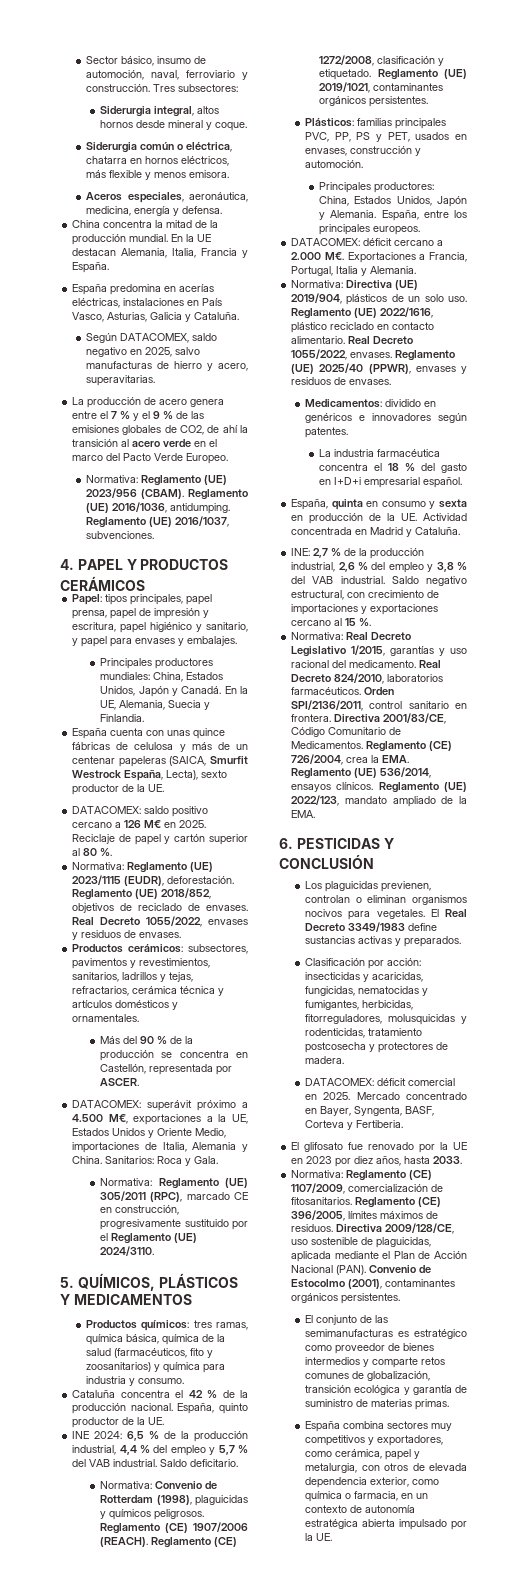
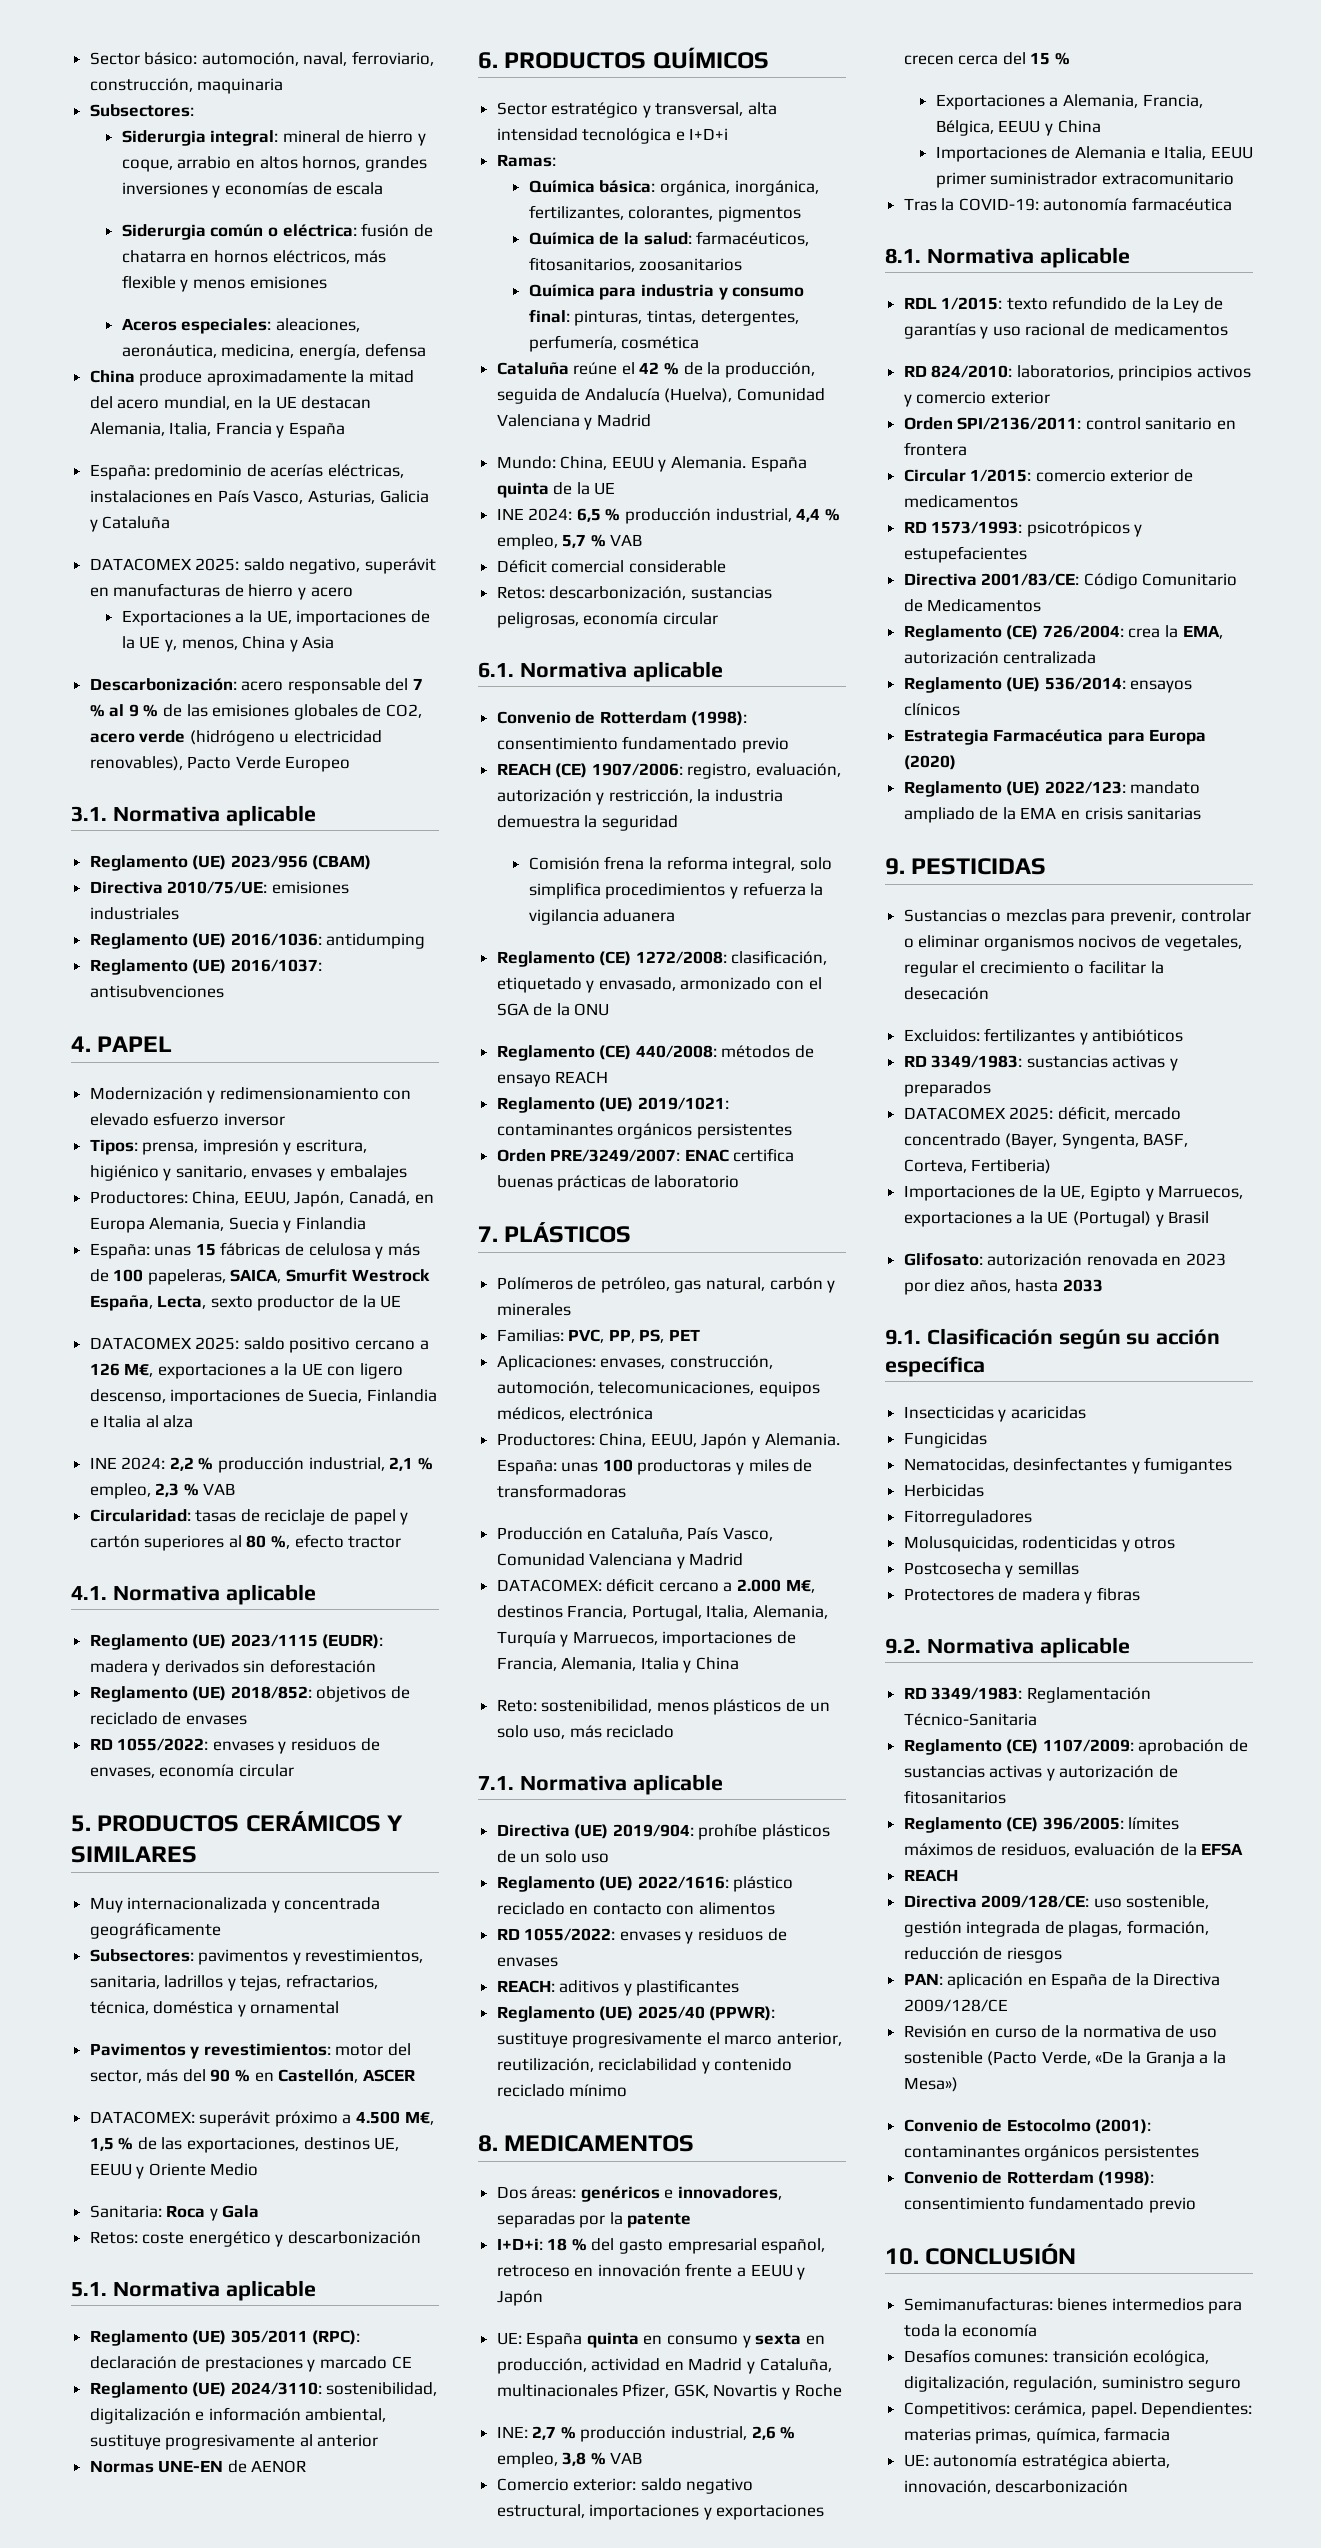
[86,56,207,66] [86,70,248,80] [86,84,239,92] [100,106,220,117] [100,120,248,131] Sector básico, insumo de automoción, naval, ferroviario y construcción. Tres subsectores: // Siderurgia integral, altos hornos desde mineral y coque. -> [89,51,435,66] [89,78,284,94] [89,104,194,117] [121,130,426,146] [121,156,427,172] [121,182,384,198] Sector básico: automoción, naval, ferroviario, construcción, maquinaria // Subsectores: // Siderurgia integral: mineral de hierro y coque, arrabio en altos hornos, grandes inversiones y economías de escala
[186,142,233,152] eléctrica, -> [282,223,433,237] eléctrica: fusión de
[189,170,230,178] emisora. -> [249,276,327,289] emisiones
[127,192,248,203] [86,206,223,216] [72,220,219,228] [72,234,184,245] especiales, aeronáutica, medicina, energía y defensa. // China concentra la mitad de la producción mundial. En -> [181,318,360,334] [121,343,426,360] [89,370,415,386] [89,396,254,410] especiales: aleaciones, aeronáutica, medicina, energía, defensa // China produce aproximadamente la mitad del acero mundial, en
[72,261,110,273] [72,283,177,295] España. // España predomina en -> [289,422,346,438] [89,464,266,480] España // España: predominio de
[194,311,240,320] [86,333,218,343] [86,347,201,357] [86,361,249,371] [86,375,156,386] [72,397,225,408] [72,411,151,421] Cataluña. // Según DATACOMEX, saldo negativo en 2025, salvo manufacturas de hierro y acero, superavitarias. // La producción de acero genera entre el 7 % y el -> [102,516,171,529] [89,558,437,574] [89,583,353,600] [121,610,430,626] [121,636,335,652] [89,678,424,694] [89,704,125,717] Cataluña // DATACOMEX 2025: saldo negativo, superávit en manufacturas de hierro y acero // Exportaciones a la UE, importaciones de la UE y, menos, China y Asia // Descarbonización: acero responsable del 7 % al
[207,425,248,433] [72,439,218,447] [72,453,229,464] [86,475,228,486] [86,488,248,500] [86,502,231,514] [86,516,230,528] [86,531,155,539] [60,559,229,570] [60,576,145,591] [72,594,213,605] [72,608,152,619] de ahí la transición al acero verde en el marco del Pacto Verde Europeo. // Normativa: Reglamento (UE) 2023/956 (CBAM). Reglamento (UE) 2016/1036, antidumping. Reglamento (UE) 2016/1037, subvenciones. // 4. PAPEL Y PRODUCTOS CERÁMICOS // Papel: tipos principales, papel prensa, papel de -> [89,730,383,746] [89,756,351,772] [71,805,316,826] [89,855,372,871] [89,881,349,894] [89,907,179,920] [89,933,426,949] [89,959,322,975] [89,985,224,998] [71,1036,173,1052] [89,1087,412,1103] [89,1112,285,1126] [89,1139,199,1155] acero verde (hidrógeno u electricidad renovables), Pacto Verde Europeo // 3.1. Normativa aplicable // Reglamento (UE) 2023/956 (CBAM) // Directiva 2010/75/UE: emisiones industriales // Reglamento (UE) 2016/1036: antidumping // Reglamento (UE) 2016/1037: antisubvenciones // 4. PAPEL // Modernización y redimensionamiento con elevado esfuerzo inversor // Tipos: prensa,
[120,622,147,633] papel -> (368, 1146) none
[72,636,238,647] [100,658,214,669] [100,672,224,682] [100,686,248,697] [100,700,211,710] [100,714,145,722] [72,727,226,739] y papel para envases y embalajes. // Principales productores mundiales: China, Estados Unidos, Japón y Canadá. En la UE, Alemania, Suecia y Finlandia. // España cuenta con unas quince -> [251,1165,407,1181] [89,1191,434,1207] [89,1217,367,1233] [89,1243,216,1259] envases y embalajes // Productores: China, EEUU, Japón, Canadá, en Europa Alemania, Suecia y Finlandia // España: unas 15
[236,744,249,750] [72,756,207,767] un centenar papeleras (SAICA, -> [113,1269,282,1285] 100 papeleras, SAICA,
[166,770,199,780] Lecta), -> [157,1295,207,1309] Lecta,
[148,784,165,792] [72,806,142,814] UE. // DATACOMEX: -> [380,1295,402,1308] [89,1337,240,1350] UE // DATACOMEX 2025:
[144,820,207,828] [72,834,116,844] M€ en 2025. Reciclaje -> [124,1363,403,1379] [89,1389,438,1405] [89,1415,194,1428] [89,1457,433,1473] [89,1483,236,1499] [89,1509,326,1525] M€, exportaciones a la UE con ligero descenso, importaciones de Suecia, Finlandia e Italia al alza // INE 2024: 2,2 % producción industrial, 2,1 % empleo, 2,3 % VAB // Circularidad: tasas de reciclaje
[209,834,248,845] superior -> [144,1535,225,1551] superiores
[100,848,113,856] [72,862,214,873] [72,875,235,886] [72,888,212,900] %. // Normativa: Reglamento (UE) 2023/1115 (EUDR), deforestación. Reglamento (UE) 2018/852, -> [271,1534,402,1549] [71,1584,316,1605] [89,1634,384,1650] [89,1659,377,1676] [89,1686,312,1702] %, efecto tractor // 4.1. Normativa aplicable // Reglamento (UE) 2023/1115 (EUDR): madera y derivados sin deforestación // Reglamento (UE) 2018/852:
[206,905,248,911] [72,916,248,927] [72,930,182,940] [72,944,248,954] envases. Real Decreto 1055/2022, envases y residuos de envases. // Productos cerámicos: subsectores, -> [185,1715,247,1725] [89,1738,380,1754] [89,1764,294,1778] [71,1811,404,1832] [71,1846,197,1863] [89,1897,381,1913] [89,1922,221,1939] [89,1949,194,1962] envases // RD 1055/2022: envases y residuos de envases, economía circular // 5. PRODUCTOS CERÁMICOS Y SIMILARES // Muy internacionalizada y concentrada geográficamente // Subsectores:
[72,972,120,982] sanitarios, -> [89,1975,160,1989] sanitaria,
[132,986,225,996] [72,1000,179,1010] [72,1014,140,1022] [100,1036,194,1044] [100,1050,248,1061] [100,1064,233,1075] [100,1078,140,1086] cerámica técnica y artículos domésticos y ornamentales. // Más del 90 % de la producción se concentra en Castellón, representada por ASCER. -> [89,2001,340,2017] [89,2043,412,2059] [89,2069,415,2083] técnica, doméstica y ornamental // Pavimentos y revestimientos: motor del sector, más del 90 % en Castellón, ASCER
[133,1114,249,1125] [72,1128,227,1138] [72,1142,248,1153] [72,1156,219,1166] [100,1178,248,1189] [100,1191,248,1202] [100,1205,180,1215] [100,1219,248,1230] [100,1233,198,1244] [100,1246,155,1256] [60,1273,238,1291] [60,1294,192,1305] [86,1320,248,1331] [86,1334,226,1345] [86,1348,214,1358] [86,1362,226,1373] [86,1376,185,1386] [72,1389,170,1398] exportaciones a la UE, Estados Unidos y Oriente Medio, importaciones de Italia, Alemania y China. Sanitarios: Roca y Gala. // Normativa: Reglamento (UE) 305/2011 (RPC), marcado CE en construcción, progresivamente sustituido por el Reglamento (UE) 2024/3110. // 5. QUÍMICOS, PLÁSTICOS Y MEDICAMENTOS // Productos químicos: tres ramas, química básica, química de la salud (farmacéuticos, fito y zoosanitarios) y química para industria y consumo. // Cataluña concentra -> [89,2137,400,2153] [89,2163,259,2179] [89,2205,260,2221] [89,2231,422,2247] [71,2280,316,2301] [89,2330,361,2346] [89,2356,412,2372] [89,2382,438,2398] [89,2407,387,2424] [89,2434,379,2450] [89,2460,307,2473] [478,47,769,69] [496,102,778,118] [496,128,729,144] [496,154,556,167] [528,180,819,196] [528,205,801,222] [528,231,810,246] [528,257,743,272] [528,284,805,300] [528,309,799,326] [528,335,700,352] [496,362,618,375] 1,5 % de las exportaciones, destinos UE, EEUU y Oriente Medio // Sanitaria: Roca y Gala // Retos: coste energético y descarbonización // 5.1. Normativa aplicable // Reglamento (UE) 305/2011 (RPC): declaración de prestaciones y marcado CE // Reglamento (UE) 2024/3110: sostenibilidad, digitalización e información ambiental, sustituye progresivamente al anterior // Normas UNE-EN de AENOR // 6. PRODUCTOS QUÍMICOS // Sector estratégico y transversal, alta intensidad tecnológica e I+D+i // Ramas: // Química básica: orgánica, inorgánica, fertilizantes, colorantes, pigmentos // Química de la salud: farmacéuticos, fitosanitarios, zoosanitarios // Química para industria y consumo final: pinturas, tintas, detergentes, perfumería, cosmética // Cataluña reúne
[72,1402,248,1414] [72,1417,165,1428] producción nacional. España, quinto productor de la UE. -> [724,362,815,378] [496,388,826,404] [496,414,651,430] [496,456,807,472] [496,482,616,498] producción, seguida de Andalucía (Huelva), Comunidad Valenciana y Madrid // Mundo: China, EEUU y Alemania. España quinta de la UE
[164,1431,190,1439] de la -> (621, 514) none
[153,1445,216,1456] del empleo y -> [496,534,558,550] empleo,
[72,1459,239,1467] [100,1481,218,1489] [100,1495,248,1506] [100,1509,205,1520] [100,1522,248,1534] [100,1537,238,1548] [319,55,445,66] [319,69,467,80] [319,82,444,93] [319,96,429,107] [305,118,447,129] [305,132,467,142] [305,146,422,156] [305,160,364,168] [319,182,435,193] [319,196,467,207] [319,209,467,221] [319,224,421,235] del VAB industrial. Saldo deficitario. // Normativa: Convenio de Rotterdam (1998), plaguicidas y químicos peligrosos. Reglamento (CE) 1907/2006 (REACH). Reglamento (CE) 1272/2008, clasificación y etiquetado. Reglamento (UE) 2019/1021, contaminantes orgánicos persistentes. // Plásticos: familias principales PVC, PP, PS y PET, usados en envases, construcción y automoción. // Principales productores: China, Estados Unidos, Japón y Alemania. España, entre los principales europeos. -> [610,534,643,546] [496,559,726,573] [496,586,772,600] [496,612,718,628] [478,661,723,682] [496,711,748,726] [496,736,789,753] [496,763,842,779] [496,789,784,805] [496,815,678,831] [528,856,832,873] [528,882,824,899] [528,909,676,925] [496,950,828,967] [496,977,822,993] [496,1003,610,1016] [496,1045,815,1061] [496,1071,609,1087] [496,1097,729,1113] [496,1123,792,1139] [496,1148,795,1162] [496,1175,740,1191] [478,1222,632,1243] [496,1277,836,1293] [496,1303,571,1316] [496,1329,701,1343] [496,1355,773,1371] [496,1381,820,1397] [496,1407,654,1421] [496,1433,840,1449] [496,1459,813,1475] [496,1484,626,1498] [496,1527,774,1541] [496,1553,744,1569] VAB // Déficit comercial considerable // Retos: descarbonización, sustancias peligrosas, economía circular // 6.1. Normativa aplicable // Convenio de Rotterdam (1998): consentimiento fundamentado previo // REACH (CE) 1907/2006: registro, evaluación, autorización y restricción, la industria demuestra la seguridad // Comisión frena la reforma integral, solo simplifica procedimientos y refuerza la vigilancia aduanera // Reglamento (CE) 1272/2008: clasificación, etiquetado y envasado, armonizado con el SGA de la ONU // Reglamento (CE) 440/2008: métodos de ensayo REACH // Reglamento (UE) 2019/1021: contaminantes orgánicos persistentes // Orden PRE/3249/2007: ENAC certifica buenas prácticas de laboratorio // 7. PLÁSTICOS // Polímeros de petróleo, gas natural, carbón y minerales // Familias: PVC, PP, PS, PET // Aplicaciones: envases, construcción, automoción, telecomunicaciones, equipos médicos, electrónica // Productores: China, EEUU, Japón y Alemania. España: unas 100 productoras y miles de transformadoras // Producción en Cataluña, País Vasco, Comunidad Valenciana y Madrid
[324,252,467,263] [291,266,417,276] [291,280,419,290] [291,293,467,305] [291,307,434,319] M€. Exportaciones a Francia, Portugal, Italia y Alemania. // Normativa: Directiva (UE) 2019/904, plásticos de un solo uso. Reglamento (UE) 2022/1616, -> [785,1579,815,1593] [496,1605,829,1621] [496,1631,797,1647] [496,1657,740,1673] [496,1699,830,1715] [496,1725,675,1739] [478,1774,723,1795] [496,1824,831,1840] [496,1850,610,1863] [496,1876,729,1892] M€, destinos Francia, Portugal, Italia, Alemania, Turquía y Marruecos, importaciones de Francia, Alemania, Italia y China // Reto: sostenibilidad, menos plásticos de un solo uso, más reciclado // 7.1. Normativa aplicable // Directiva (UE) 2019/904: prohíbe plásticos de un solo uso // Reglamento (UE) 2022/1616:
[291,336,414,344] [291,349,456,361] [291,363,467,374] [291,377,392,385] [305,399,437,408] [305,413,467,423] [305,427,349,438] [319,449,441,457] [319,463,467,473] [319,476,463,488] [291,498,329,510] alimentario. Real Decreto 1055/2022, envases. Reglamento (UE) 2025/40 (PPWR), envases y residuos de envases. // Medicamentos: dividido en genéricos e innovadores según patentes. // La industria farmacéutica concentra el 18 % del gasto en I+D+i empresarial español. // España, -> [666,1902,776,1915] [496,1928,787,1944] [496,1957,558,1967] [496,1979,740,1996] [496,2006,776,2022] [496,2032,843,2048] [496,2058,793,2074] [496,2084,628,2097] [478,2135,695,2152] [496,2186,783,2202] [496,2212,692,2228] [496,2238,826,2254] [496,2263,806,2280] [496,2290,543,2306] [496,2332,583,2348] con alimentos // RD 1055/2022: envases y residuos de envases // REACH: aditivos y plastificantes // Reglamento (UE) 2025/40 (PPWR): sustituye progresivamente el marco anterior, reutilización, reciclabilidad y contenido reciclado mínimo // 8. MEDICAMENTOS // Dos áreas: genéricos e innovadores, separadas por la patente // I+D+i: 18 % del gasto empresarial español, retroceso en innovación frente a EEUU y Japón // UE: España
[309,513,467,524] [291,526,461,537] producción de la UE. Actividad concentrada en Madrid y Cataluña. -> [496,2358,832,2374] [496,2383,842,2400] producción, actividad en Madrid y Cataluña, multinacionales Pfizer, GSK, Novartis y Roche
[344,548,368,556] de la -> (576, 2432) none
[371,562,434,573] del empleo y -> [496,2452,558,2468] empleo,
[291,576,467,586] [291,590,440,600] [291,604,439,615] [291,618,372,626] [291,632,412,640] [291,645,467,657] [291,660,442,668] [291,673,444,684] [291,687,395,695] [291,700,467,711] [291,713,447,724] del VAB industrial. Saldo negativo estructural, con crecimiento de importaciones y exportaciones cercano al 15 %. // Normativa: Real Decreto Legislativo 1/2015, garantías y uso racional del medicamento. Real Decreto 824/2010, laboratorios farmacéuticos. Orden SPI/2136/2011, control sanitario en frontera. Directiva 2001/83/CE, -> [610,2452,643,2464] [496,2478,754,2494] [496,2504,825,2520] [903,52,1071,65] [935,94,1203,110] [935,120,1101,136] [935,146,1253,162] [935,172,1234,188] [903,197,1233,211] [885,247,1130,268] [903,296,1223,313] [903,323,1228,339] [903,365,1252,381] [903,391,1050,407] [903,417,1237,430] [903,442,967,456] [903,469,1194,482] [903,495,1018,508] [903,521,1143,537] [903,546,1027,563] [903,573,1080,586] VAB // Comercio exterior: saldo negativo estructural, importaciones y exportaciones crecen cerca del 15 % // Exportaciones a Alemania, Francia, Bélgica, EEUU y China // Importaciones de Alemania e Italia, EEUU primer suministrador extracomunitario // Tras la COVID-19: autonomía farmacéutica // 8.1. Normativa aplicable // RDL 1/2015: texto refundido de la Ley de garantías y uso racional de medicamentos // RD 824/2010: laboratorios, principios activos y comercio exterior // Orden SPI/2136/2011: control sanitario en frontera // Circular 1/2015: comercio exterior de medicamentos // RD 1573/1993: psicotrópicos y estupefacientes // Directiva 2001/83/CE:
[291,741,453,752] [291,754,344,765] Medicamentos. Reglamento (CE) 726/2004, -> [927,599,1042,612] [903,625,1124,641] Medicamentos // Reglamento (CE) 726/2004:
[382,755,410,763] [291,767,432,779] [291,782,467,793] [291,795,340,806] EMA. Reglamento (UE) 536/2014, ensayos clínicos. Reglamento (UE) 2022/123, -> [1182,625,1223,639] [903,651,1097,664] [903,677,1193,693] [903,703,960,716] [903,729,1207,745] [903,755,956,770] [903,781,1126,797] EMA, autorización centralizada // Reglamento (UE) 536/2014: ensayos clínicos // Estrategia Farmacéutica para Europa (2020) // Reglamento (UE) 2022/123:
[291,810,316,818] [279,838,394,849] [279,855,374,869] [305,881,432,892] [305,895,467,905] [305,909,467,920] [305,922,438,932] [305,936,462,947] [305,958,422,969] [305,972,424,982] [305,986,429,996] [305,1000,414,1010] [305,1014,467,1025] [305,1028,423,1038] [305,1042,449,1053] [305,1056,345,1064] [305,1078,456,1086] [305,1092,467,1100] [305,1106,435,1116] [305,1120,404,1130] [291,1142,468,1153] EMA. // 6. PESTICIDAS Y CONCLUSIÓN // Los plaguicidas previenen, controlan o eliminan organismos nocivos para vegetales. El Real Decreto 3349/1983 define sustancias activas y preparados. // Clasificación por acción: insecticidas y acaricidas, fungicidas, nematocidas y fumigantes, herbicidas, fitorreguladores, molusquicidas y rodenticidas, tratamiento postcosecha y protectores de madera. // DATACOMEX: déficit comercial en 2025. Mercado concentrado en Bayer, Syngenta, BASF, Corteva y Fertiberia. // El glifosato fue renovado por la UE -> [1020,807,1202,820] [885,858,1047,875] [903,909,1251,925] [903,935,1242,951] [903,960,1164,977] [903,987,989,1000] [903,1028,1184,1045] [903,1055,1179,1071] [903,1081,991,1097] [903,1106,1182,1121] [903,1133,1189,1149] [903,1159,1052,1174] [903,1185,1244,1201] [903,1211,1210,1227] [903,1252,1158,1266] EMA en crisis sanitarias // 9. PESTICIDAS // Sustancias o mezclas para prevenir, controlar o eliminar organismos nocivos de vegetales, regular el crecimiento o facilitar la desecación // Excluidos: fertilizantes y antibióticos // RD 3349/1983: sustancias activas y preparados // DATACOMEX 2025: déficit, mercado concentrado (Bayer, Syngenta, BASF, Corteva, Fertiberia) // Importaciones de la UE, Egipto y Marruecos, exportaciones a la UE (Portugal) y Brasil // Glifosato: autorización renovada
[433,1156,463,1164] [291,1170,433,1181] [291,1183,444,1194] [291,1197,442,1208] [291,1210,346,1221] 2033. // Normativa: Reglamento (CE) 1107/2009, comercialización de fitosanitarios. Reglamento (CE) 396/2005, -> [1063,1279,1104,1292] [885,1328,1221,1349] [885,1356,985,1377] [903,1406,1086,1422] [903,1432,987,1448] [903,1457,1233,1474] [903,1484,984,1497] [903,1510,1032,1526] [903,1536,1176,1552] [903,1562,1079,1578] [903,1587,1141,1604] [885,1637,1130,1658] [903,1687,1151,1703] [903,1713,1037,1726] [903,1739,1249,1755] [903,1765,1179,1781] [903,1790,1006,1804] [903,1817,1124,1833] 2033 // 9.1. Clasificación según su acción específica // Insecticidas y acaricidas // Fungicidas // Nematocidas, desinfectantes y fumigantes // Herbicidas // Fitorreguladores // Molusquicidas, rodenticidas y otros // Postcosecha y semillas // Protectores de madera y fibras // 9.2. Normativa aplicable // RD 3349/1983: Reglamentación Técnico-Sanitaria // Reglamento (CE) 1107/2009: aprobación de sustancias activas y autorización de fitosanitarios // Reglamento (CE) 396/2005:
[291,1223,455,1234] [291,1237,432,1248] [291,1251,467,1262] [291,1265,367,1275] residuos. Directiva 2009/128/CE, uso sostenible de plaguicidas, aplicada mediante el Plan de Acción Nacional (PAN). -> [1000,1843,1244,1857] [903,1869,958,1882] [903,1895,1210,1909] [903,1920,1210,1937] [903,1947,1062,1963] [903,1973,1221,1989] [903,1999,1008,2012] [903,2025,1217,2038] [903,2051,1226,2067] [903,2077,958,2092] residuos, evaluación de la EFSA // REACH // Directiva 2009/128/CE: uso sostenible, gestión integrada de plagas, formación, reducción de riesgos // PAN: aplicación en España de la Directiva 2009/128/CE // Revisión en curso de la normativa de uso sostenible (Pacto Verde, «De la Granja a la Mesa») //
[348,1279,456,1289] [291,1293,401,1304] [305,1315,389,1325] [305,1329,467,1339] [305,1343,435,1354] [305,1357,446,1368] [305,1371,431,1381] [305,1385,467,1395] [305,1399,450,1410] [305,1420,453,1432] [305,1435,444,1446] [305,1449,421,1460] [305,1463,467,1473] [305,1477,440,1488] [305,1491,429,1502] [305,1505,416,1513] [305,1519,467,1530] [305,1533,333,1541] (2001), contaminantes orgánicos persistentes. // El conjunto de las semimanufacturas es estratégico como proveedor de bienes intermedios y comparte retos comunes de globalización, transición ecológica y garantía de suministro de materias primas. // España combina sectores muy competitivos y exportadores, como cerámica, papel y metalurgia, con otros de elevada dependencia exterior, como química o farmacia, en un contexto de autonomía estratégica abierta impulsado por la UE. -> [1095,2119,1152,2134] [903,2145,1199,2161] [903,2171,1155,2186] [903,2196,1196,2213] [885,2243,1077,2265] [903,2297,1243,2314] [903,2324,1037,2337] [903,2349,1210,2366] [903,2376,1242,2392] [903,2402,1253,2418] [903,2427,1171,2444] [903,2454,1171,2470] [903,2480,1129,2494] (2001): contaminantes orgánicos persistentes // Convenio de Rotterdam (1998): consentimiento fundamentado previo // 10. CONCLUSIÓN // Semimanufacturas: bienes intermedios para toda la economía // Desafíos comunes: transición ecológica, digitalización, regulación, suministro seguro // Competitivos: cerámica, papel. Dependientes: materias primas, química, farmacia // UE: autonomía estratégica abierta, innovación, descarbonización

